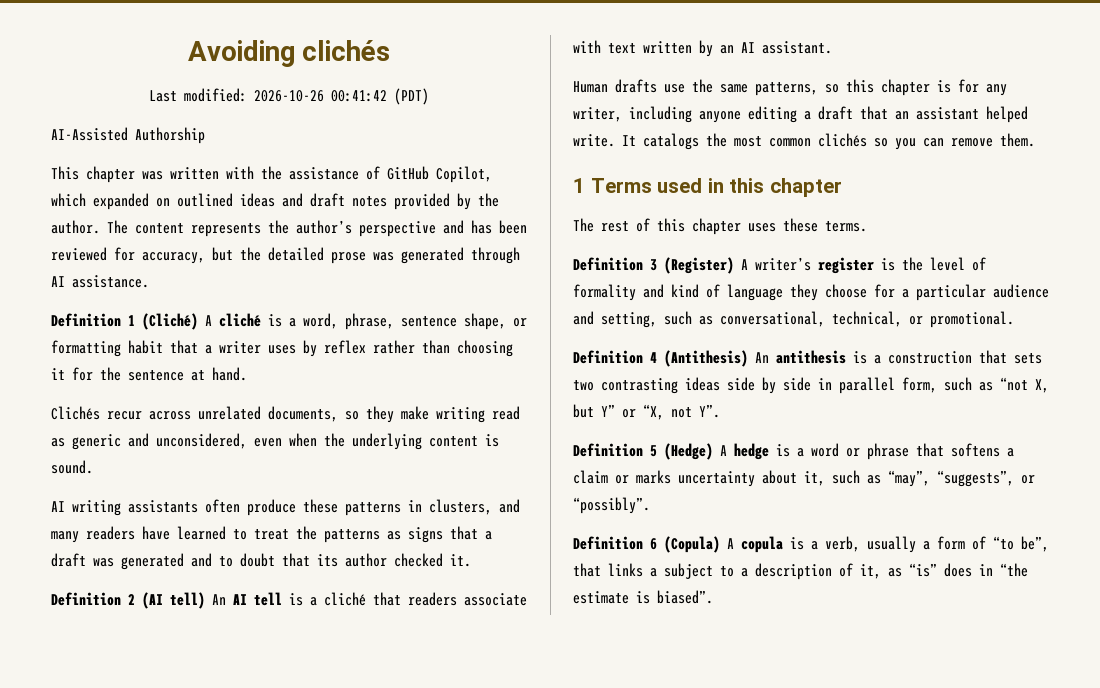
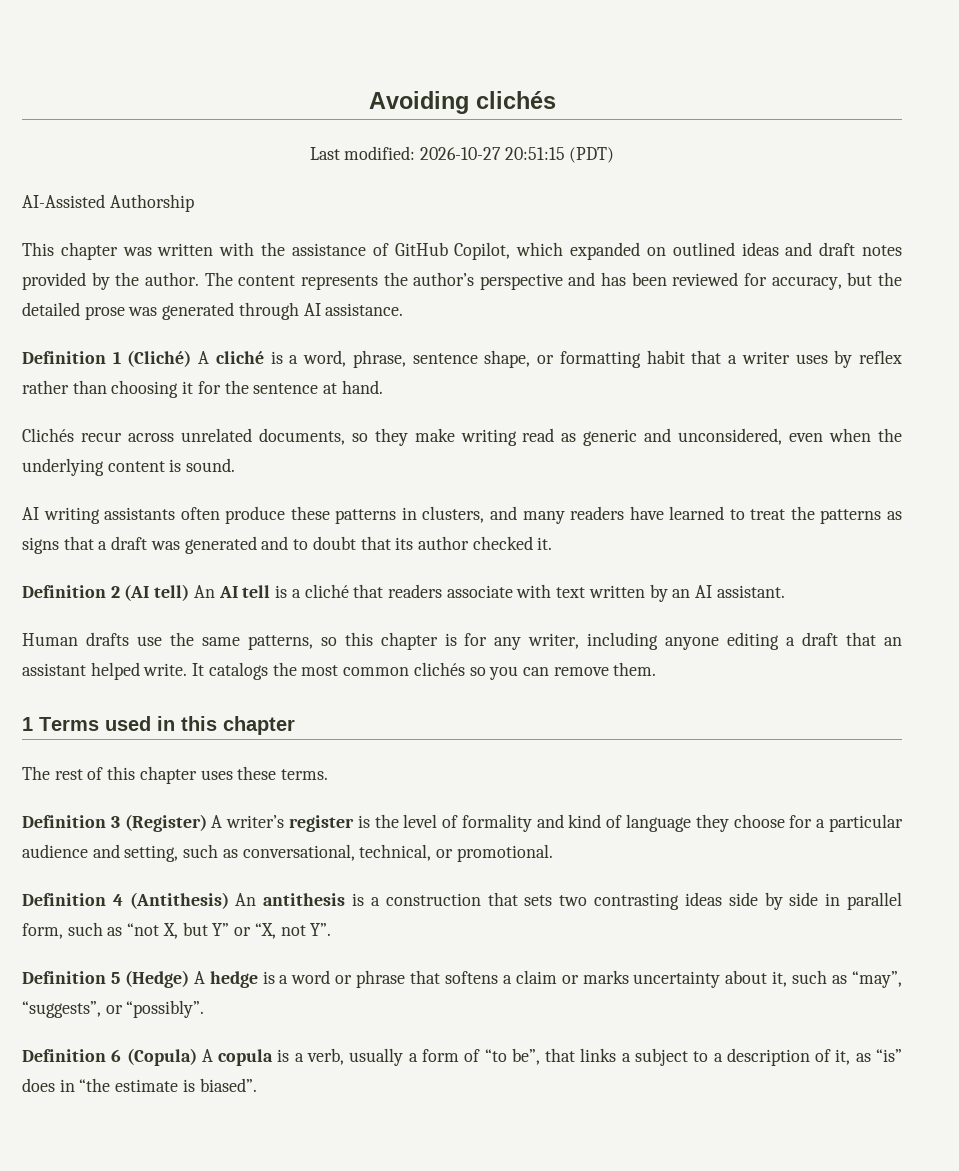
[254,90,387,102] 2026-10-26 00:41:42 -> [420,147,565,160] 2026-10-27 20:51:15

